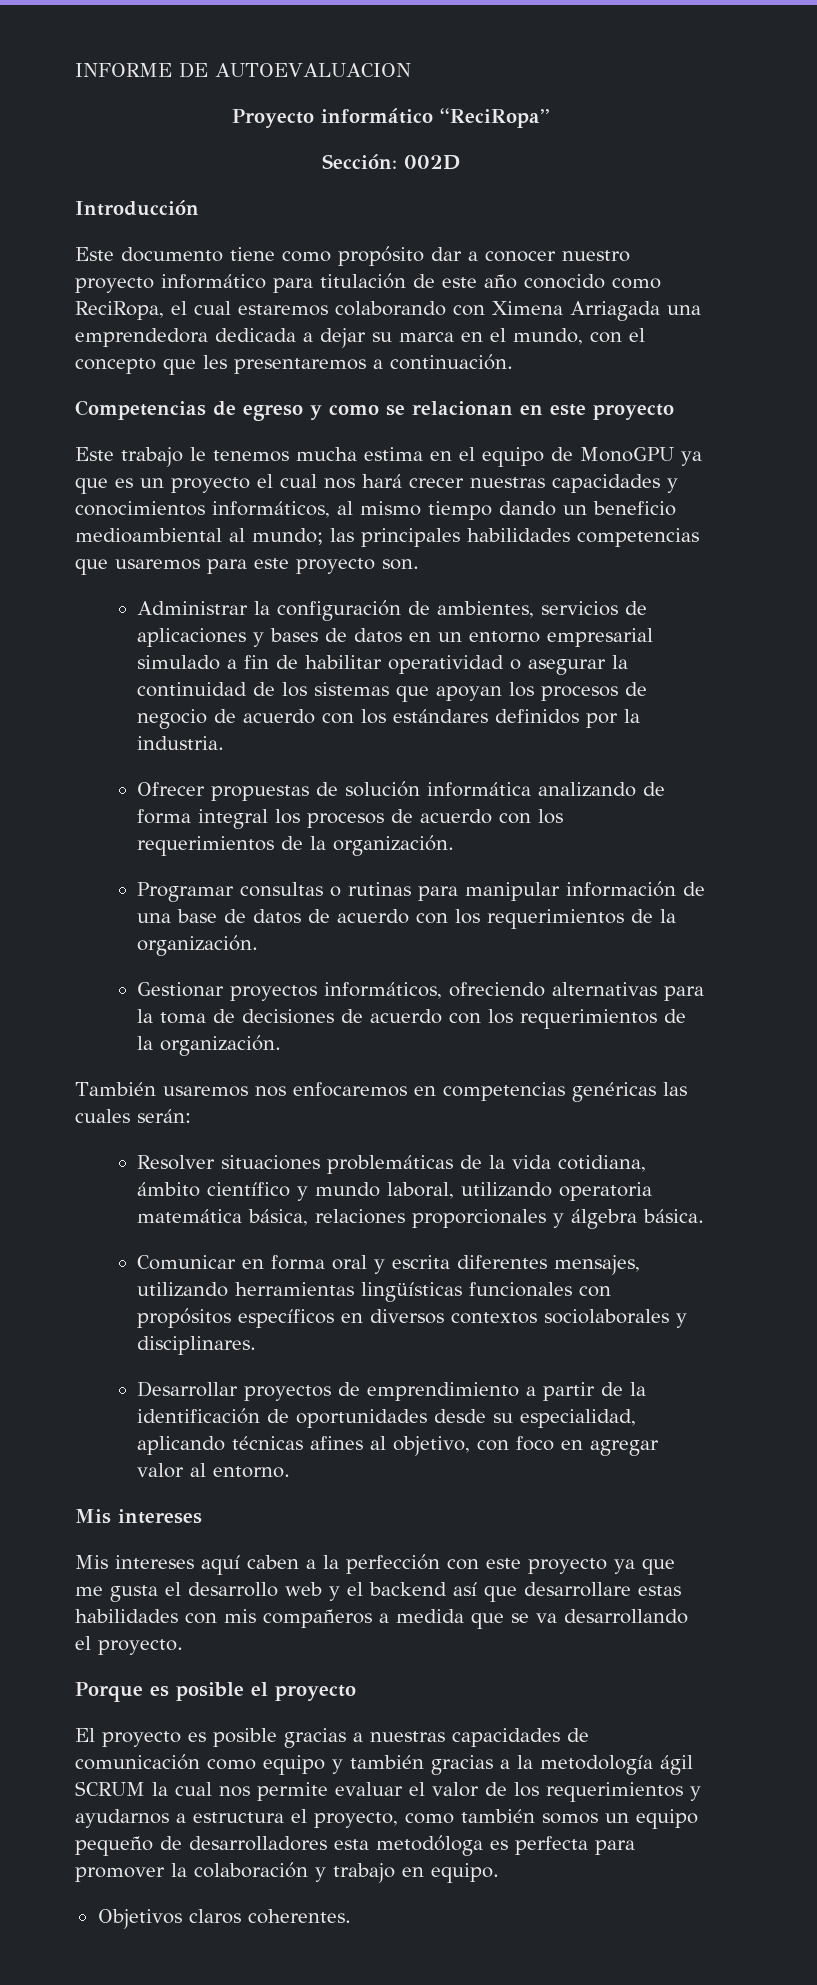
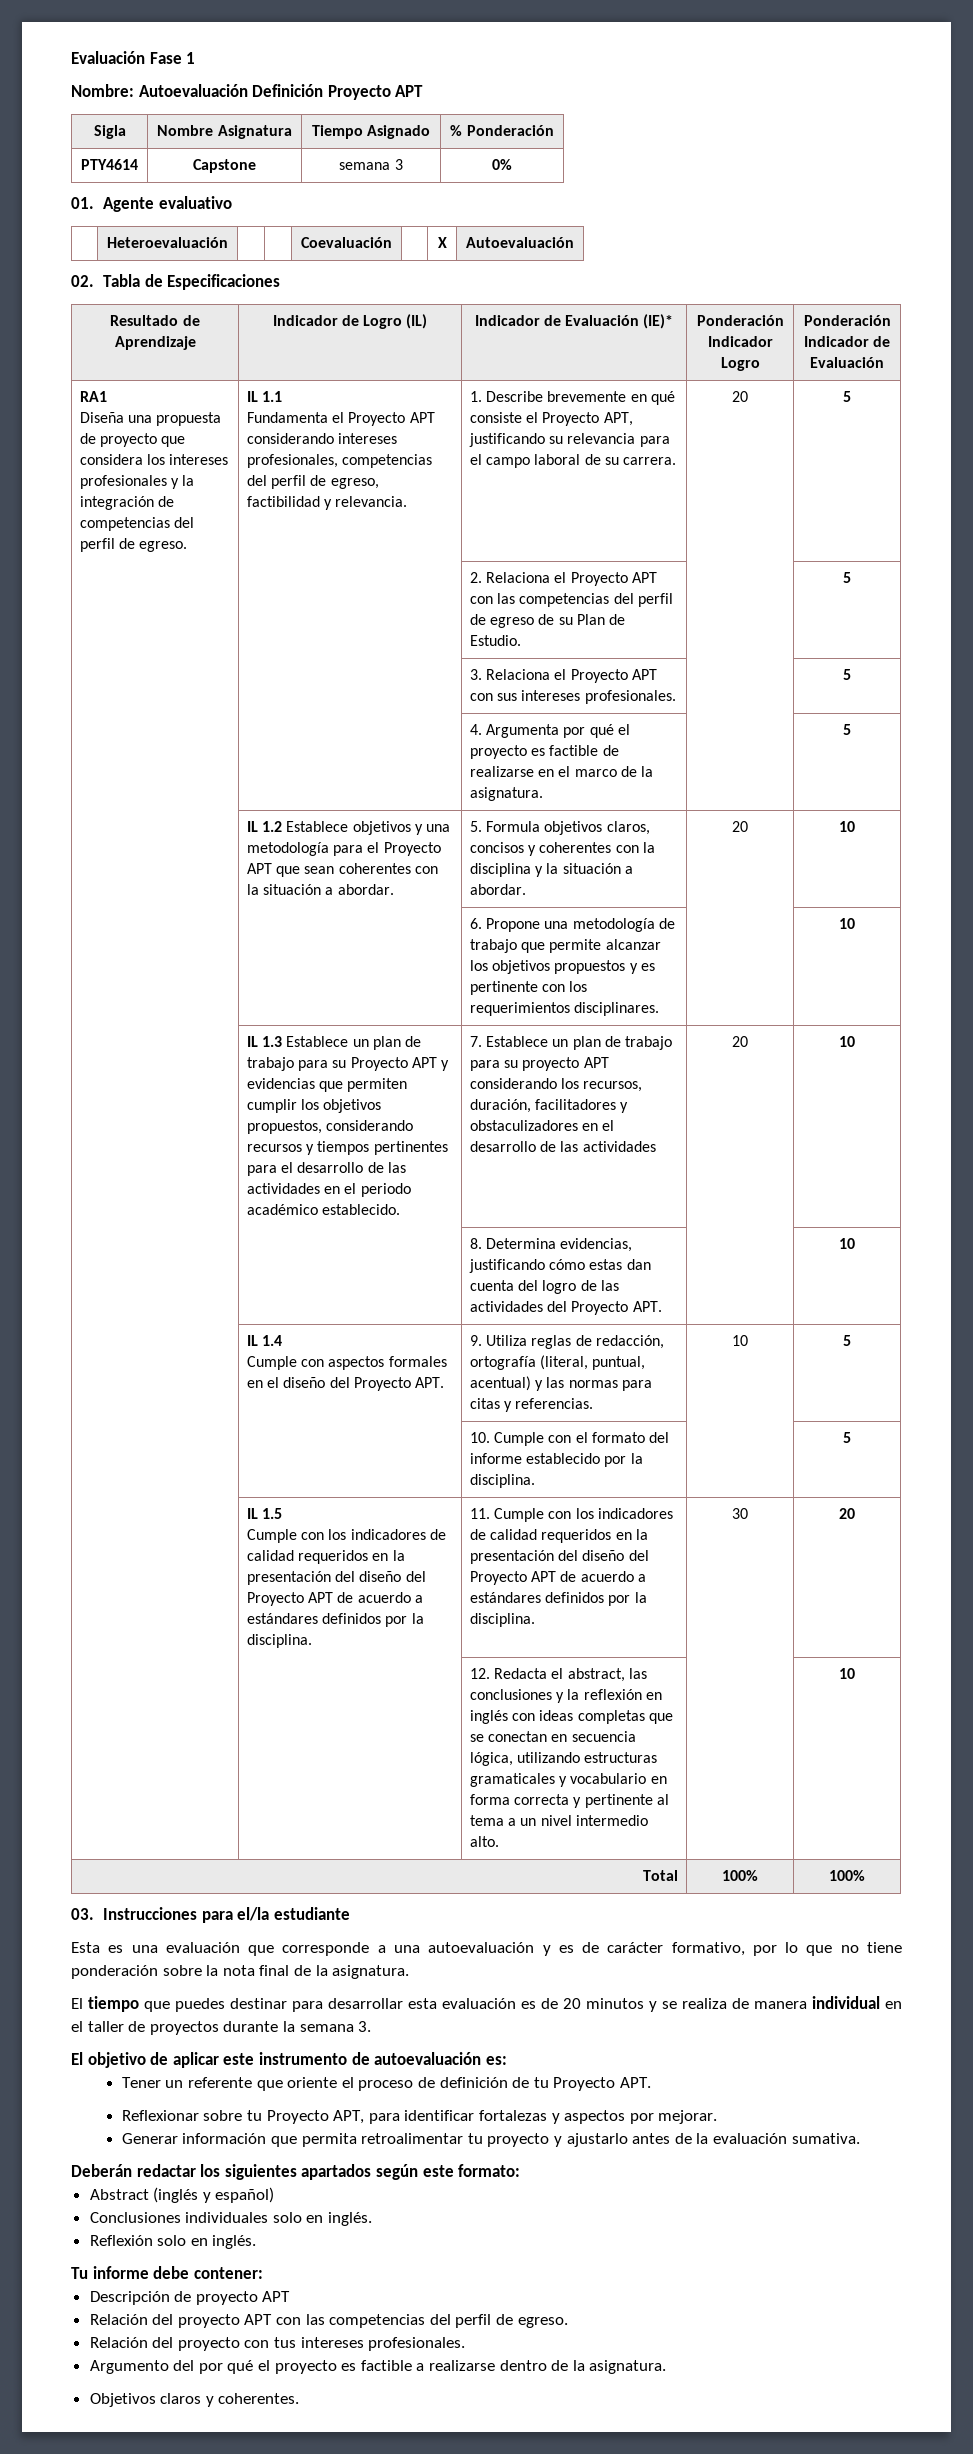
[75,62,411,78] [232,108,550,128] [321,154,461,170] [75,200,199,216] [75,246,630,266] [75,273,661,293] [75,301,701,321] [75,328,645,348] [75,354,513,375] [75,400,674,421] [75,447,702,467] [75,474,678,494] [75,501,676,520] [75,528,699,547] [75,558,419,575] [137,600,648,621] [137,628,654,647] [137,655,629,675] [137,682,648,702] [137,709,641,729] [137,736,225,750] [137,781,666,801] [137,809,564,829] [137,835,455,856] [137,881,706,902] [137,909,677,929] [137,935,259,956] [137,982,705,1001] [137,1009,687,1029] [137,1035,282,1056] [75,1082,687,1102] [75,1109,191,1123] [137,1155,647,1174] [137,1182,653,1201] [137,1209,705,1229] [137,1255,641,1275] [137,1282,612,1302] [137,1308,688,1328] [137,1336,257,1355] [137,1381,647,1401] [137,1408,637,1428] [137,1436,660,1456] [137,1463,291,1478] [75,1509,202,1524] [75,1554,675,1575] [75,1582,681,1602] [75,1609,688,1629] [75,1636,183,1655] [75,1682,356,1702] [75,1728,589,1748] [75,1754,693,1775] [75,1781,701,1802] [75,1809,698,1829] [75,1835,635,1856] [75,1862,499,1883] INFORME DE AUTOEVALUACION // Proyecto informático “ReciRopa” // Sección: 002D // Introducción // Este documento tiene como propósito dar a conocer nuestro proyecto informático para titulación de este año conocido como ReciRopa, el cual estaremos colaborando con Ximena Arriagada una emprendedora dedicada a dejar su marca en el mundo, con el concepto que les presentaremos a continuación. // Competencias de egreso y como se relacionan en este proyecto // Este trabajo le tenemos mucha estima en el equipo de MonoGPU ya que es un proyecto el cual nos hará crecer nuestras capacidades y conocimientos informáticos, al mismo tiempo dando un beneficio medioambiental al mundo; las principales habilidades competencias que usaremos para este proyecto son. // Administrar la configuración de ambientes, servicios de aplicaciones y bases de datos en un entorno empresarial simulado a fin de habilitar operatividad o asegurar la continuidad de los sistemas que apoyan los procesos de negocio de acuerdo con los estándares definidos por la industria. // Ofrecer propuestas de solución informática analizando de forma integral los procesos de acuerdo con los requerimientos de la organización. // Programar consultas o rutinas para manipular información de una base de datos de acuerdo con los requerimientos de la organización. // Gestionar proyectos informáticos, ofreciendo alternativas para la toma de decisiones de acuerdo con los requerimientos de la organización. // También usaremos nos enfocaremos en competencias genéricas las cuales serán: // Resolver situaciones problemáticas de la vida cotidiana, ámbito científico y mundo laboral, utilizando operatoria matemática básica, relaciones proporcionales y álgebra básica. // Comunicar en forma oral y escrita diferentes mensajes, utilizando herramientas lingüísticas funcionales con propósitos específicos en diversos contextos sociolaborales y disciplinares. // Desarrollar proyectos de emprendimiento a partir de la identificación de oportunidades desde su especialidad, aplicando técnicas afines al objetivo, con foco en agregar valor al entorno. // Mis intereses // Mis intereses aquí caben a la perfección con este proyecto ya que me gusta el desarrollo web y el backend así que desarrollare estas habilidades con mis compañeros a medida que se va desarrollando el proyecto. // Porque es posible el proyecto // El proyecto es posible gracias a nuestras capacidades de comunicación como equipo y también gracias a la metodología ágil SCRUM la cual nos permite evaluar el valor de los requerimientos y ayudarnos a estructura el proyecto, como también somos un equipo pequeño de desarrolladores esta metodóloga es perfecta para promover la colaboración y trabajo en equipo. -> [71,51,196,64] [71,84,424,100] [93,125,126,139] [157,125,292,139] [311,125,431,139] [450,125,554,136] [81,159,138,170] [193,159,256,173] [339,159,403,170] [492,159,512,170] [71,196,232,212] [107,237,228,248] [301,237,392,248] [437,237,447,248] [466,237,574,248] [71,274,281,290] [110,315,200,326] [114,336,196,350] [272,314,428,329] [474,314,674,329] [696,315,784,326] [707,336,773,347] [720,357,760,371] [803,315,891,326] [803,336,891,347] [810,357,884,368] [80,391,108,402] [80,412,222,426] [80,433,186,447] [80,454,229,465] [80,475,195,489] [80,496,175,510] [80,517,195,531] [80,538,188,552] [247,391,283,402] [247,412,435,426] [247,433,398,444] [247,454,433,468] [247,475,379,489] [247,496,408,510] [470,391,675,405] [470,412,633,426] [469,433,670,447] [470,454,677,468] [732,391,748,402] [843,391,851,402] [470,572,657,586] [470,593,673,607] [470,614,626,628] [470,635,522,646] [843,572,851,583] [470,669,657,683] [470,690,676,704] [843,669,851,680] [470,724,630,738] [470,745,619,759] [470,766,654,777] [470,787,544,801] [843,724,851,735] [247,821,451,835] [247,842,441,856] [247,863,438,877] [247,884,394,895] [470,821,650,835] [470,842,655,856] [470,863,633,877] [470,884,527,895] [732,821,748,832] [839,821,855,832] [470,918,675,932] [470,939,661,953] [470,960,655,974] [470,981,588,995] [470,1002,660,1016] [839,918,855,929] [247,1036,422,1050] [247,1057,450,1071] [247,1078,408,1092] [247,1099,382,1113] [247,1120,414,1134] [247,1141,448,1155] [247,1162,406,1176] [247,1183,411,1197] [247,1204,401,1215] [470,1036,673,1050] [470,1057,609,1071] [470,1078,643,1092] [470,1099,629,1113] [470,1120,615,1131] [470,1141,656,1152] [732,1036,748,1047] [839,1036,855,1047] [470,1238,633,1252] [469,1259,651,1273] [470,1280,619,1294] [470,1301,662,1315] [839,1238,855,1249] [247,1335,283,1346] [247,1356,447,1370] [247,1377,445,1391] [470,1335,664,1349] [470,1355,646,1370] [470,1376,652,1391] [470,1398,594,1412] [732,1335,748,1346] [843,1335,851,1346] [470,1432,670,1446] [470,1453,643,1467] [470,1474,536,1488] [843,1432,851,1443] [247,1508,283,1519] [247,1529,446,1543] [247,1550,405,1564] [247,1571,426,1585] [247,1592,423,1606] [247,1613,424,1627] [247,1634,313,1648] [470,1508,673,1522] [470,1529,648,1543] [470,1550,649,1564] [470,1571,646,1585] [470,1592,647,1606] [470,1613,536,1627] [732,1508,748,1519] [839,1508,855,1519] [470,1668,647,1682] [470,1689,662,1703] [470,1710,673,1724] [470,1731,636,1742] [470,1752,658,1766] [470,1773,667,1787] [470,1794,669,1808] [470,1815,648,1826] [470,1836,500,1847] [839,1668,855,1679] [642,1870,678,1881] [722,1870,758,1881] [829,1870,865,1881] [71,1907,350,1923] [71,1942,903,1956] [71,1965,410,1979] [71,1996,902,2012] [71,2021,372,2035] [71,2052,507,2068] [121,2077,651,2091] [121,2110,718,2124] [121,2133,860,2147] [71,2164,521,2180] [89,2187,275,2203] [89,2212,373,2226] [89,2235,257,2249] [71,2266,263,2279] [89,2291,291,2305] [89,2314,568,2328] [89,2337,466,2351] [89,2360,667,2374] Evaluación Fase 1 // Nombre: Autoevaluación Definición Proyecto APT // Sigla | Nombre Asignatura | Tiempo Asignado | % Ponderación // PTY4614 | Capstone | semana 3 | 0% // 01. Agente evaluativo // | Heteroevaluación | | | Coevaluación | | X | Autoevaluación // 02. Tabla de Especificaciones // Resultado de Aprendizaje | Indicador de Logro (IL) | Indicador de Evaluación (IE)* | Ponderación Indicador Logro | Ponderación Indicador de Evaluación // RA1 // Diseña una propuesta de proyecto que considera los intereses profesionales y la integración de competencias del perfil de egreso. | IL 1.1 // Fundamenta el Proyecto APT considerando intereses profesionales, competencias del perfil de egreso, factibilidad y relevancia. | 1. Describe brevemente en qué consiste el Proyecto APT, justificando su relevancia para el campo laboral de su carrera. | 20 | 5 // | | 2. Relaciona el Proyecto APT con las competencias del perfil de egreso de su Plan de Estudio. | | 5 // | | 3. Relaciona el Proyecto APT con sus intereses profesionales. | | 5 // | | 4. Argumenta por qué el proyecto es factible de realizarse en el marco de la asignatura. | | 5 // | IL 1.2 Establece objetivos y una metodología para el Proyecto APT que sean coherentes con la situación a abordar. | 5. Formula objetivos claros, concisos y coherentes con la disciplina y la situación a abordar. | 20 | 10 // | | 6. Propone una metodología de trabajo que permite alcanzar los objetivos propuestos y es pertinente con los requerimientos disciplinares. | | 10 // | IL 1.3 Establece un plan de trabajo para su Proyecto APT y evidencias que permiten cumplir los objetivos propuestos, considerando recursos y tiempos pertinentes para el desarrollo de las actividades en el periodo académico establecido. | 7. Establece un plan de trabajo para su proyecto APT considerando los recursos, duración, facilitadores y obstaculizadores en el desarrollo de las actividades | 20 | 10 // | | 8. Determina evidencias, justificando cómo estas dan cuenta del logro de las actividades del Proyecto APT. | | 10 // | IL 1.4 // Cumple con aspectos formales en el diseño del Proyecto APT. | 9. Utiliza reglas de redacción, ortografía (literal, puntual, acentual) y las normas para citas y referencias. | 10 | 5 // | | 10. Cumple con el formato del informe establecido por la disciplina. | | 5 // | IL 1.5 // Cumple con los indicadores de calidad requeridos en la presentación del diseño del Proyecto APT de acuerdo a estándares definidos por la disciplina. | 11. Cumple con los indicadores de calidad requeridos en la presentación del diseño del Proyecto APT de acuerdo a estándares definidos por la disciplina. | 30 | 20 // | | 12. Redacta el abstract, las conclusiones y la reflexión en inglés con ideas completas que se conectan en secuencia lógica, utilizando estructuras gramaticales y vocabulario en forma correcta y pertinente al tema a un nivel intermedio alto. | | 10 // Total | 100% | 100% // 03. Instrucciones para el/la estudiante // Esta es una evaluación que corresponde a una autoevaluación y es de carácter formativo, por lo que no tiene ponderación sobre la nota final de la asignatura. // El tiempo que puedes destinar para desarrollar esta evaluación es de 20 minutos y se realiza de manera individual en el taller de proyectos durante la semana 3. // El objetivo de aplicar este instrumento de autoevaluación es: // Tener un referente que oriente el proceso de definición de tu Proyecto APT. // Reflexionar sobre tu Proyecto APT, para identificar fortalezas y aspectos por mejorar. // Generar información que permita retroalimentar tu proyecto y ajustarlo antes de la evaluación sumativa. // Deberán redactar los siguientes apartados según este formato: // Abstract (inglés y español) // Conclusiones individuales solo en inglés. // Reflexión solo en inglés. // Tu informe debe contener: // Descripción de proyecto APT // Relación del proyecto APT con las competencias del perfil de egreso. // Relación del proyecto con tus intereses profesionales. // Argumento del por qué el proyecto es factible a realizarse dentro de la asignatura.
(241, 1916) none -> [205,2396,214,2407] y

